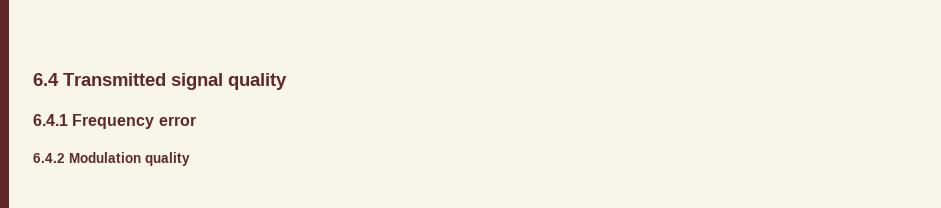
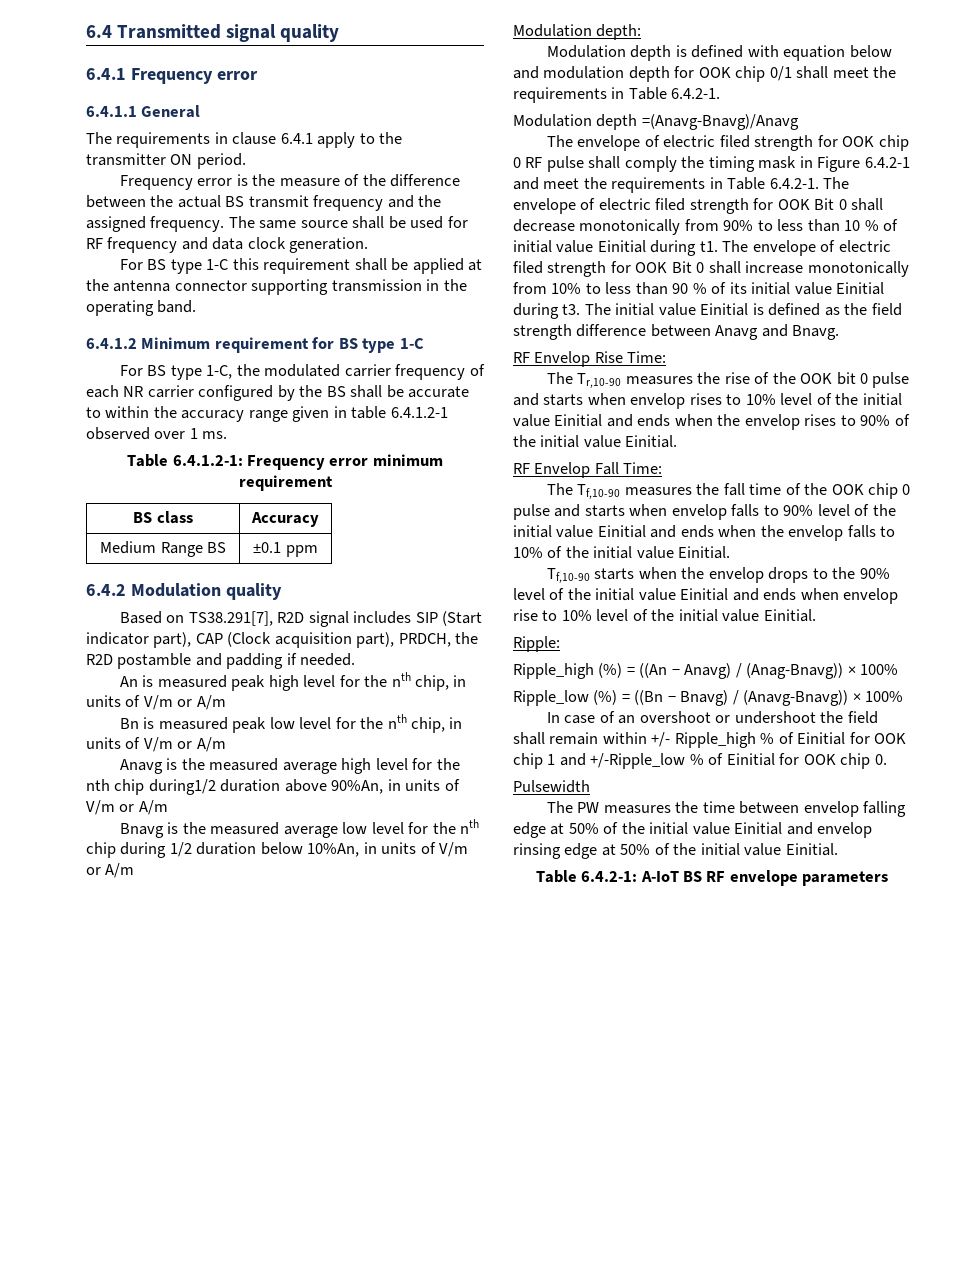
[33,152,190,166] 6.4.2 Modulation quality -> [86,105,201,118] [86,132,403,148] [86,153,246,169] [119,174,461,190] [86,195,442,211] [86,216,468,232] [86,237,369,253] [119,258,483,274] [86,279,467,295] [86,300,197,316] [86,337,424,353] [119,364,485,380] [86,385,470,401] [86,406,448,422] [86,427,228,440] [127,454,443,470] [238,475,333,491] [133,511,193,524] [251,512,319,527] [100,541,226,557] [253,542,318,557] [86,583,282,600] [119,611,483,627] [86,632,479,648] [86,653,356,669] [119,672,467,691] [86,695,226,710] [119,714,463,733] [86,737,226,752] [119,758,460,774] [86,779,460,795] [86,800,168,815] [119,819,480,838] [86,842,469,858] [86,863,135,878] [513,24,642,40] [546,45,892,61] [513,66,897,82] [513,87,721,103] [513,114,799,130] [546,135,909,151] [513,156,910,172] [513,177,850,193] [513,198,884,214] [513,219,899,235] [513,240,891,256] [513,261,909,277] [513,282,885,295] [513,303,902,319] [513,324,840,340] [513,351,667,367] [546,372,910,388] [513,393,902,409] [513,414,910,430] [513,435,678,448] [513,462,663,478] [546,483,911,499] [513,504,896,520] [513,525,896,541] [513,546,731,559] [546,567,890,583] [513,588,899,604] [513,609,816,622] [513,636,560,652] [513,663,899,679] [513,690,904,706] [546,711,878,724] [513,732,907,748] [513,753,887,769] [513,780,590,793] [546,801,907,817] [513,822,873,838] [513,843,838,859] [535,870,889,886] 6.4.1.1 General // The requirements in clause 6.4.1 apply to the transmitter ON period. // Frequency error is the measure of the difference between the actual BS transmit frequency and the assigned frequency. The same source shall be used for RF frequency and data clock generation. // For BS type 1-C this requirement shall be applied at the antenna connector supporting transmission in the operating band. // 6.4.1.2 Minimum requirement for BS type 1-C // For BS type 1-C, the modulated carrier frequency of each NR carrier configured by the BS shall be accurate to within the accuracy range given in table 6.4.1.2-1 observed over 1 ms. // Table 6.4.1.2-1: Frequency error minimum requirement // BS class | Accuracy // Medium Range BS | ±0.1 ppm // 6.4.2 Modulation quality // Based on TS38.291[7], R2D signal includes SIP (Start indicator part), CAP (Clock acquisition part), PRDCH, the R2D postamble and padding if needed. // An is measured peak high level for the nth chip, in units of V/m or A/m // Bn is measured peak low level for the nth chip, in units of V/m or A/m // Anavg is the measured average high level for the nth chip during1/2 duration above 90%An, in units of V/m or A/m // Bnavg is the measured average low level for the nth chip during 1/2 duration below 10%An, in units of V/m or A/m // Modulation depth: // Modulation depth is defined with equation below and modulation depth for OOK chip 0/1 shall meet the requirements in Table 6.4.2-1. // Modulation depth =(Anavg-Bnavg)/Anavg // The envelope of electric filed strength for OOK chip 0 RF pulse shall comply the timing mask in Figure 6.4.2-1 and meet the requirements in Table 6.4.2-1. The envelope of electric filed strength for OOK Bit 0 shall decrease monotonically from 90% to less than 10 % of initial value Einitial during t1. The envelope of electric filed strength for OOK Bit 0 shall increase monotonically from 10% to less than 90 % of its initial value Einitial during t3. The initial value Einitial is defined as the field strength difference between Anavg and Bnavg. // RF Envelop Rise Time: // The Tr,10-90 measures the rise of the OOK bit 0 pulse and starts when envelop rises to 10% level of the initial value Einitial and ends when the envelop rises to 90% of the initial value Einitial. // RF Envelop Fall Time: // The Tf,10-90 measures the fall time of the OOK chip 0 pulse and starts when envelop falls to 90% level of the initial value Einitial and ends when the envelop falls to 10% of the initial value Einitial. // Tf,10-90 starts when the envelop drops to the 90% level of the initial value Einitial and ends when envelop rise to 10% level of the initial value Einitial. // Ripple: // Ripple_high (%) = ((An − Anavg) / (Anag-Bnavg)) × 100% // Ripple_low (%) = ((Bn − Bnavg) / (Anavg-Bnavg)) × 100% // In case of an overshoot or undershoot the field shall remain within +/- Ripple_high % of Einitial for OOK chip 1 and +/-Ripple_low % of Einitial for OOK chip 0. // Pulsewidth // The PW measures the time between envelop falling edge at 50% of the initial value Einitial and envelop rinsing edge at 50% of the initial value Einitial. // Table 6.4.2-1: A-IoT BS RF envelope parameters

